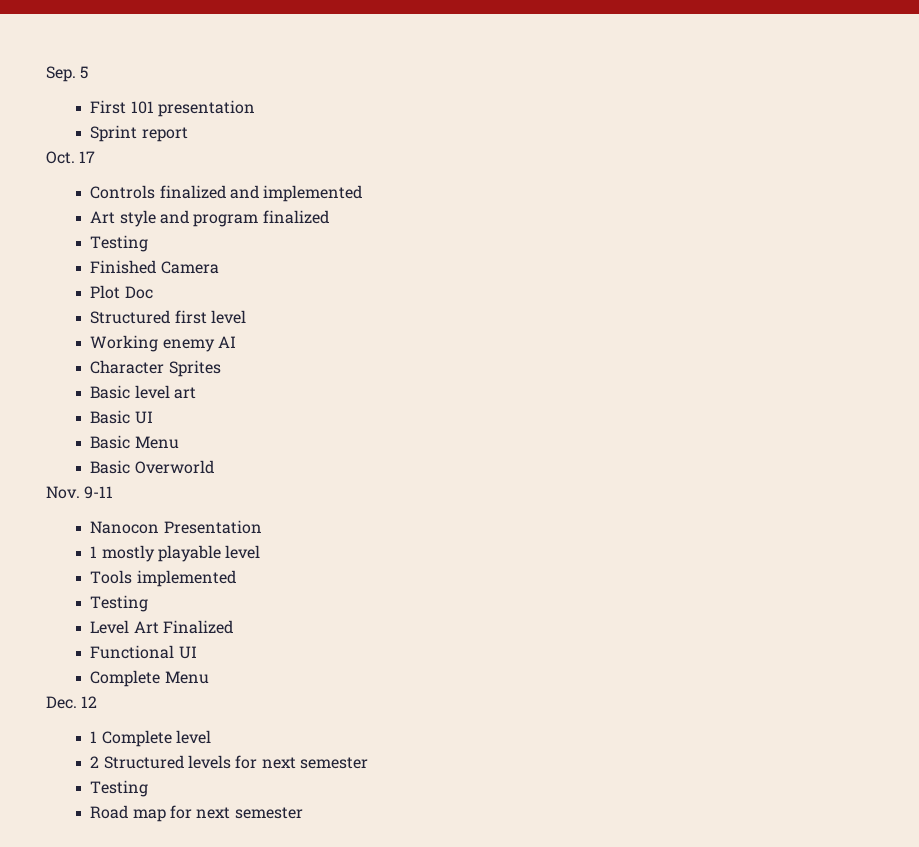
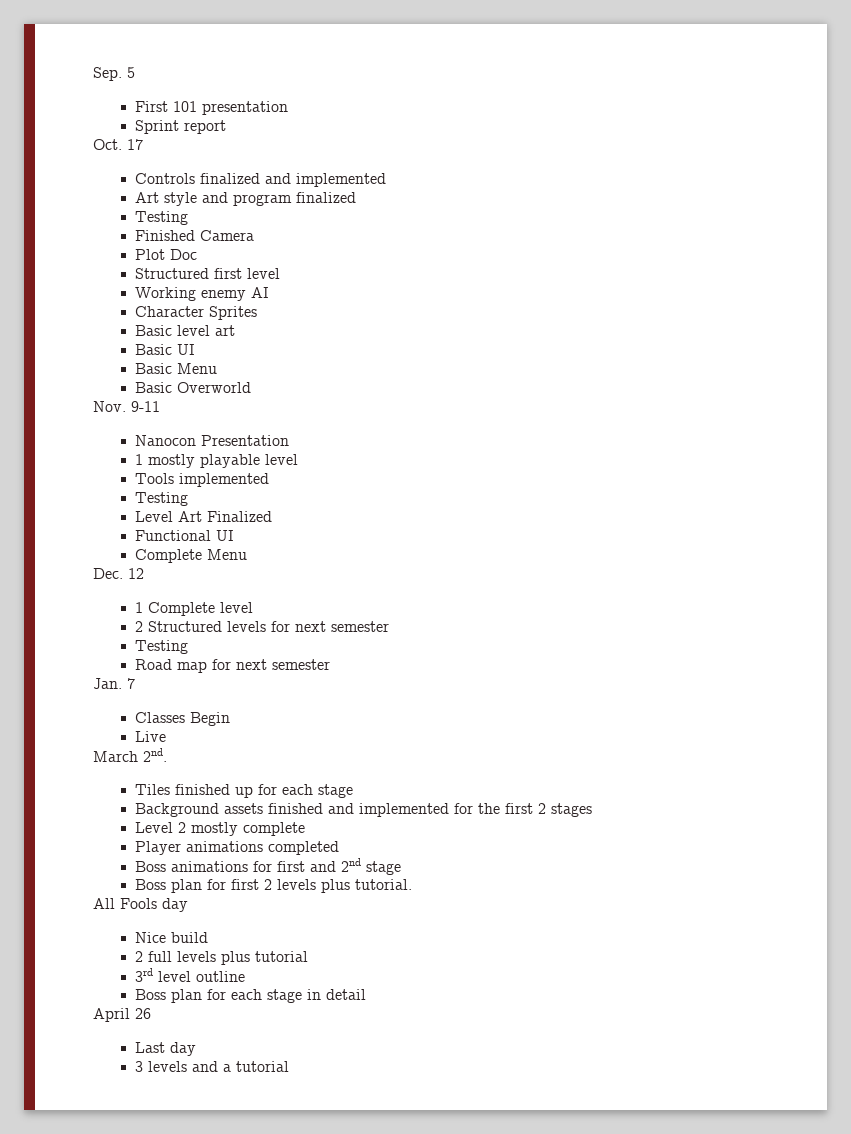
(303, 813) none -> [93,678,135,689] [135,712,231,726] [135,731,167,742] [93,748,167,762] [135,784,354,798] [135,803,593,817] [135,822,306,836] [135,841,340,855] [135,858,402,875] [135,879,413,893] [93,898,188,912] [135,932,209,943] [135,951,309,965] [135,968,246,982] [135,989,367,1003] [93,1008,151,1022] [135,1042,197,1056] [135,1061,290,1072] // Jan. 7 // Classes Begin // Live // March 2nd. // Tiles finished up for each stage // Background assets finished and implemented for the first 2 stages // Level 2 mostly complete // Player animations completed // Boss animations for first and 2nd stage // Boss plan for first 2 levels plus tutorial. // All Fools day // Nice build // 2 full levels plus tutorial // 3rd level outline // Boss plan for each stage in detail // April 26 // Last day // 3 levels and a tutorial

